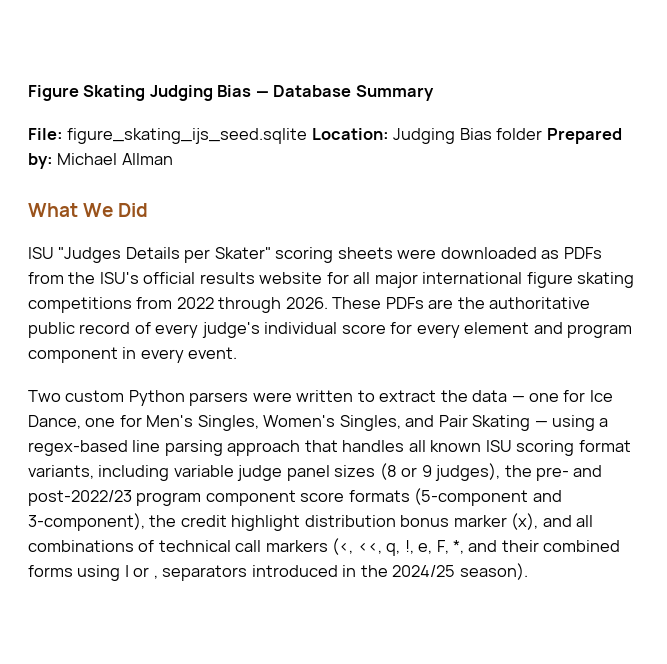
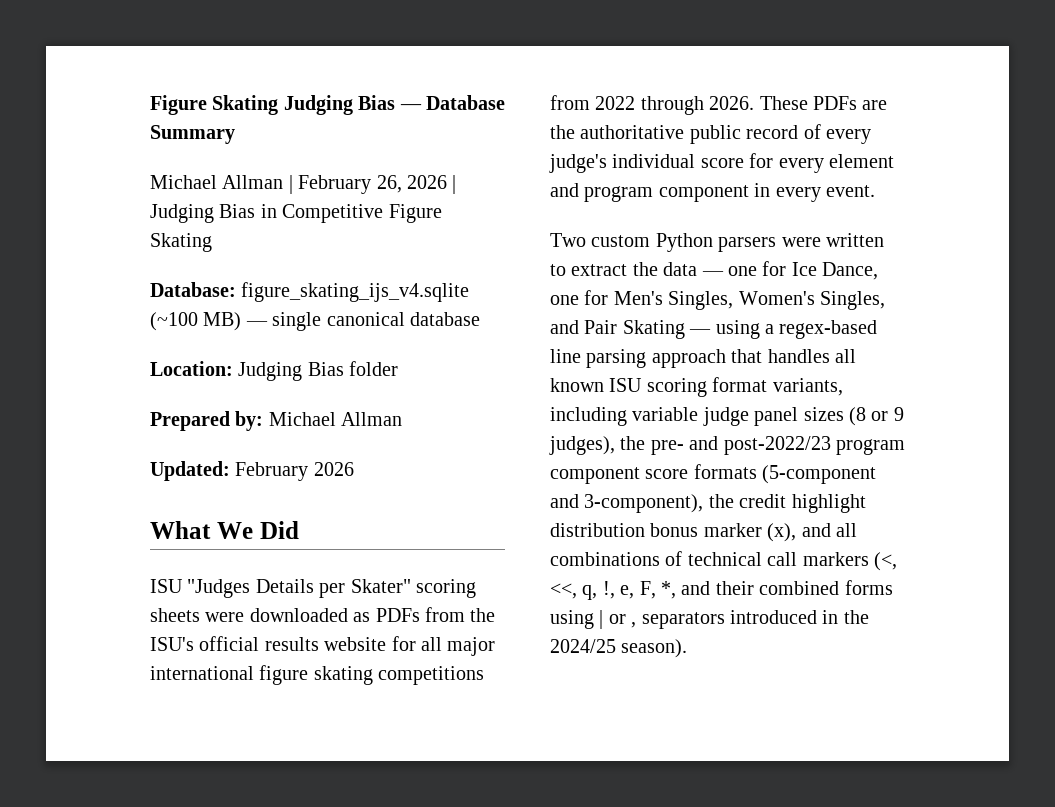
[28,128,308,144] File: figure_skating_ijs_seed.sqlite -> [150,175,457,194] [150,204,442,223] [150,233,212,252] [150,282,470,302] [150,312,480,331] Michael Allman | February 26, 2026 | Judging Bias in Competitive Figure Skating // Database: figure_skating_ijs_v4.sqlite (~100 MB) — single canonical database //
(543, 134) none -> (399, 368) //
(173, 159) none -> [150,461,354,481] // Updated: February 2026

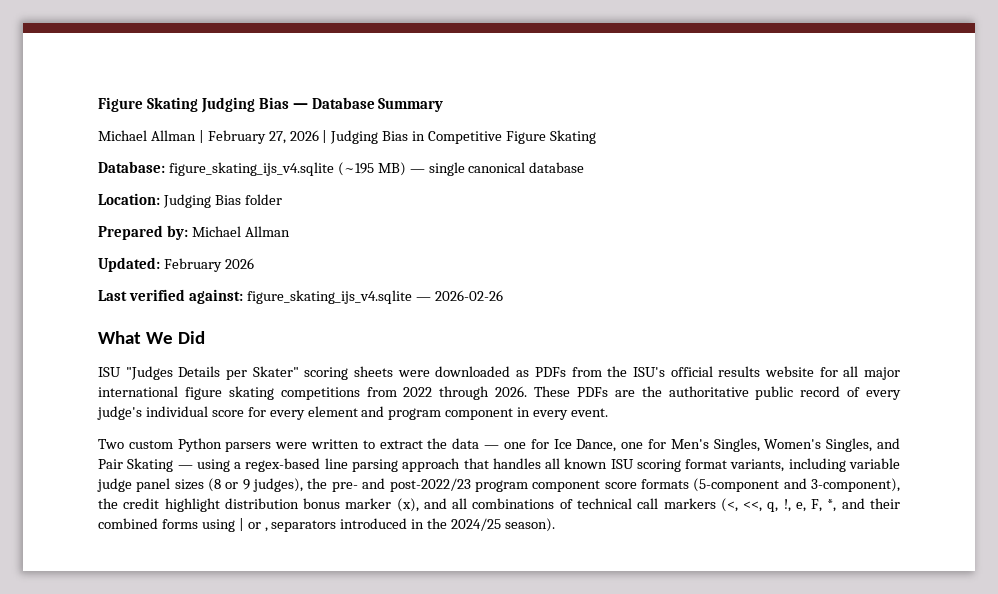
[376,175,402,193] 26, -> [268,131,286,144] 27,
[150,312,198,331] (~100 -> [337,162,374,176] (~195
(354, 469) none -> [98,289,503,304] // Last verified against: figure_skating_ijs_v4.sqlite — 2026-02-26

